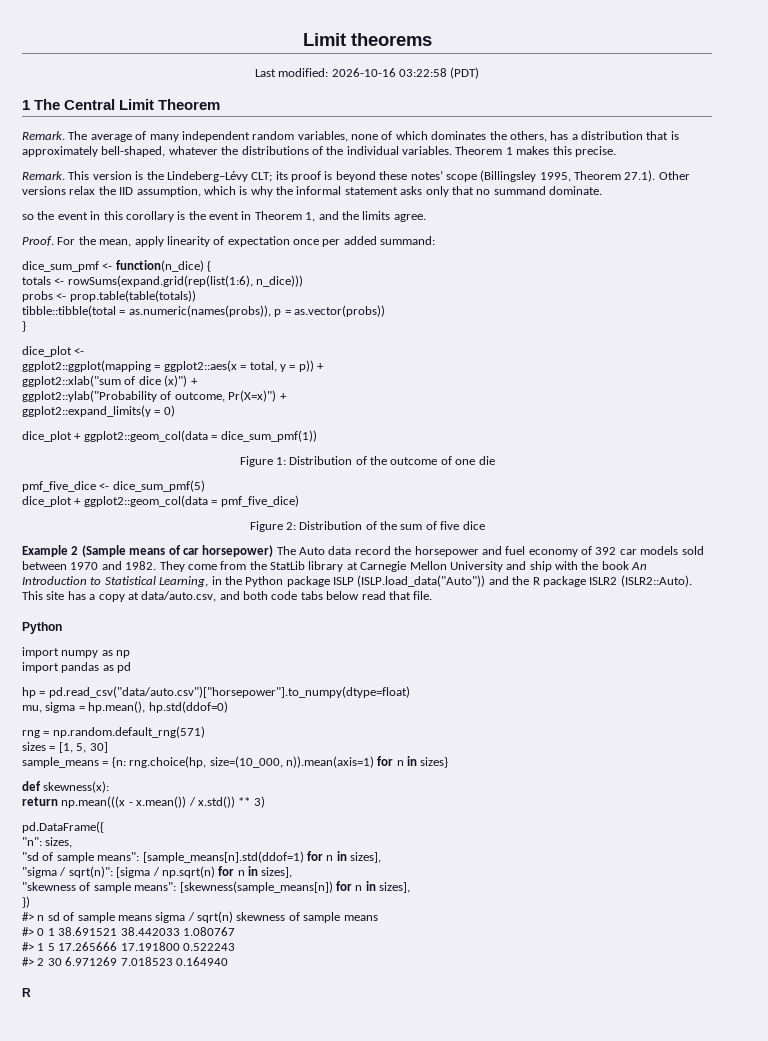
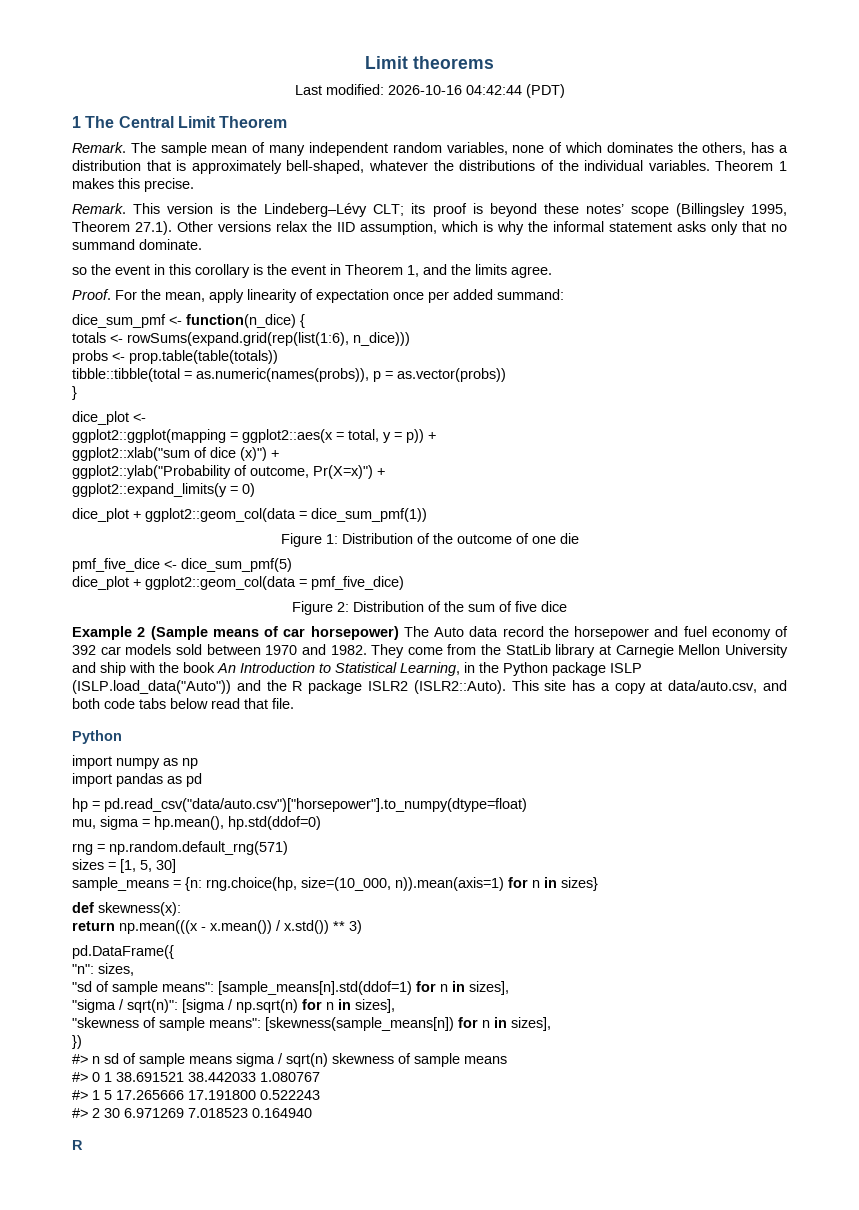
[398,68,447,77] 03:22:58 -> [465,85,522,95] 04:42:44
[90,134,132,142] average -> [160,142,248,156] sample mean

